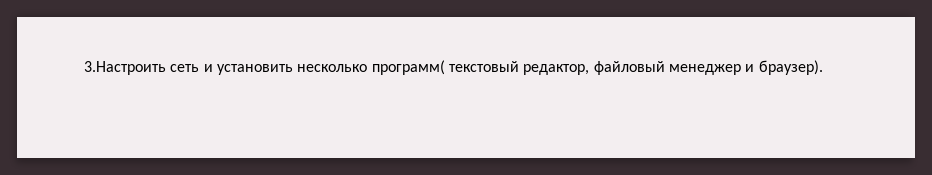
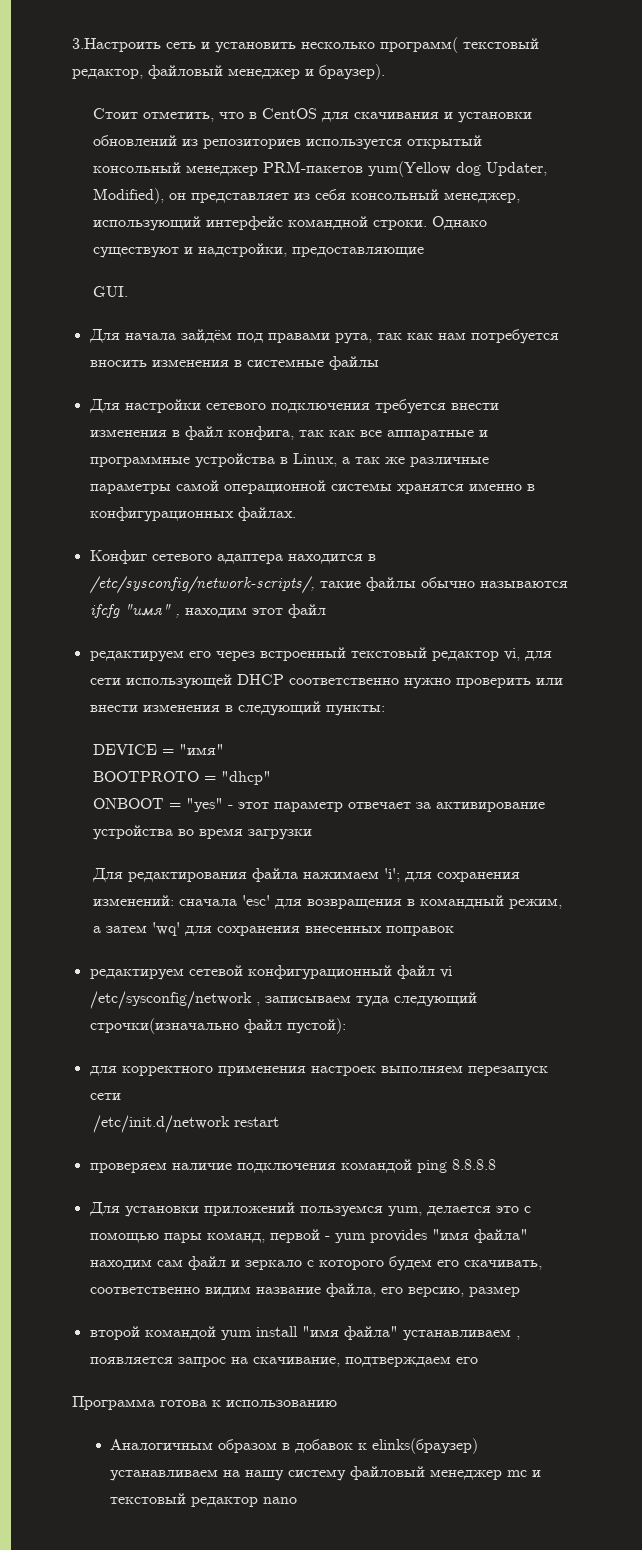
(823, 67) none -> [92,108,532,123] [92,135,482,150] [92,161,547,177] [92,188,520,204] [92,216,487,231] [92,243,424,258] [92,286,128,297] [88,329,559,344] [89,356,379,370] [88,399,499,414] [89,426,488,440] [89,453,489,468] [89,480,535,494] [89,507,296,522] [89,550,376,564] [89,576,568,594] [89,604,326,618] [89,647,552,662] [89,674,563,689] [89,701,385,716] [92,744,224,755] [92,771,271,785] [92,798,545,812] [92,825,312,840] [91,868,520,882] [92,895,562,909] [92,922,454,936] [89,965,452,980] [89,991,477,1009] [89,1018,346,1034] [89,1065,548,1077] [89,1093,121,1100] [92,1115,279,1133] [89,1159,496,1173] [88,1202,531,1217] [89,1229,528,1243] [89,1256,542,1271] [89,1283,520,1297] [89,1326,520,1341] [89,1356,478,1367] [72,1396,337,1410] [110,1438,479,1454] [110,1466,542,1481] [110,1493,298,1507] // Стоит отметить, что в CentOS для скачивания и установки обновлений из репозиториев используется открытый консольный менеджер PRM-пакетов yum(Yellow dog Updater, Modified), он представляет из себя консольный менеджер, использующий интерфейс командной строки. Однако существуют и надстройки, предоставляющие // GUI. // Для начала зайдём под правами рута, так как нам потребуется вносить изменения в системные файлы // Для настройки сетевого подключения требуется внести изменения в файл конфига, так как все аппаратные и программные устройства в Linux, а так же различные параметры самой операционной системы хранятся именно в конфигурационных файлах. // Конфиг сетевого адаптера находится в /etc/sysconfig/network-scripts/, такие файлы обычно называются ifcfg "имя" , находим этот файл // редактируем его через встроенный текстовый редактор vi, для сети использующей DHCP соответственно нужно проверить или внести изменения в следующий пункты: // DEVICE = "имя" // BOOTPROTO = "dhcp" // ONBOOT = "yes" - этот параметр отвечает за активирование устройства во время загрузки // Для редактирования файла нажимаем 'i'; для сохранения изменений: сначала 'esc' для возвращения в командный режим, а затем 'wq' для сохранения внесенных поправок // редактируем сетевой конфигурационный файл vi /etc/sysconfig/network , записываем туда следующий строчки(изначально файл пустой): // для корректного применения настроек выполняем перезапуск сети // /etc/init.d/network restart // проверяем наличие подключения командой ping 8.8.8.8 // Для установки приложений пользуемся yum, делается это с помощью пары команд, первой - yum provides "имя файла" находим сам файл и зеркало с которого будем его скачивать, соответственно видим название файла, его версию, размер // второй командой yum install "имя файла" устанавливаем , появляется запрос на скачивание, подтверждаем его // Программа готова к использованию // Аналогичным образом в добавок к elinks(браузер) устанавливаем на нашу систему файловый менеджер mc и текстовый редактор nano

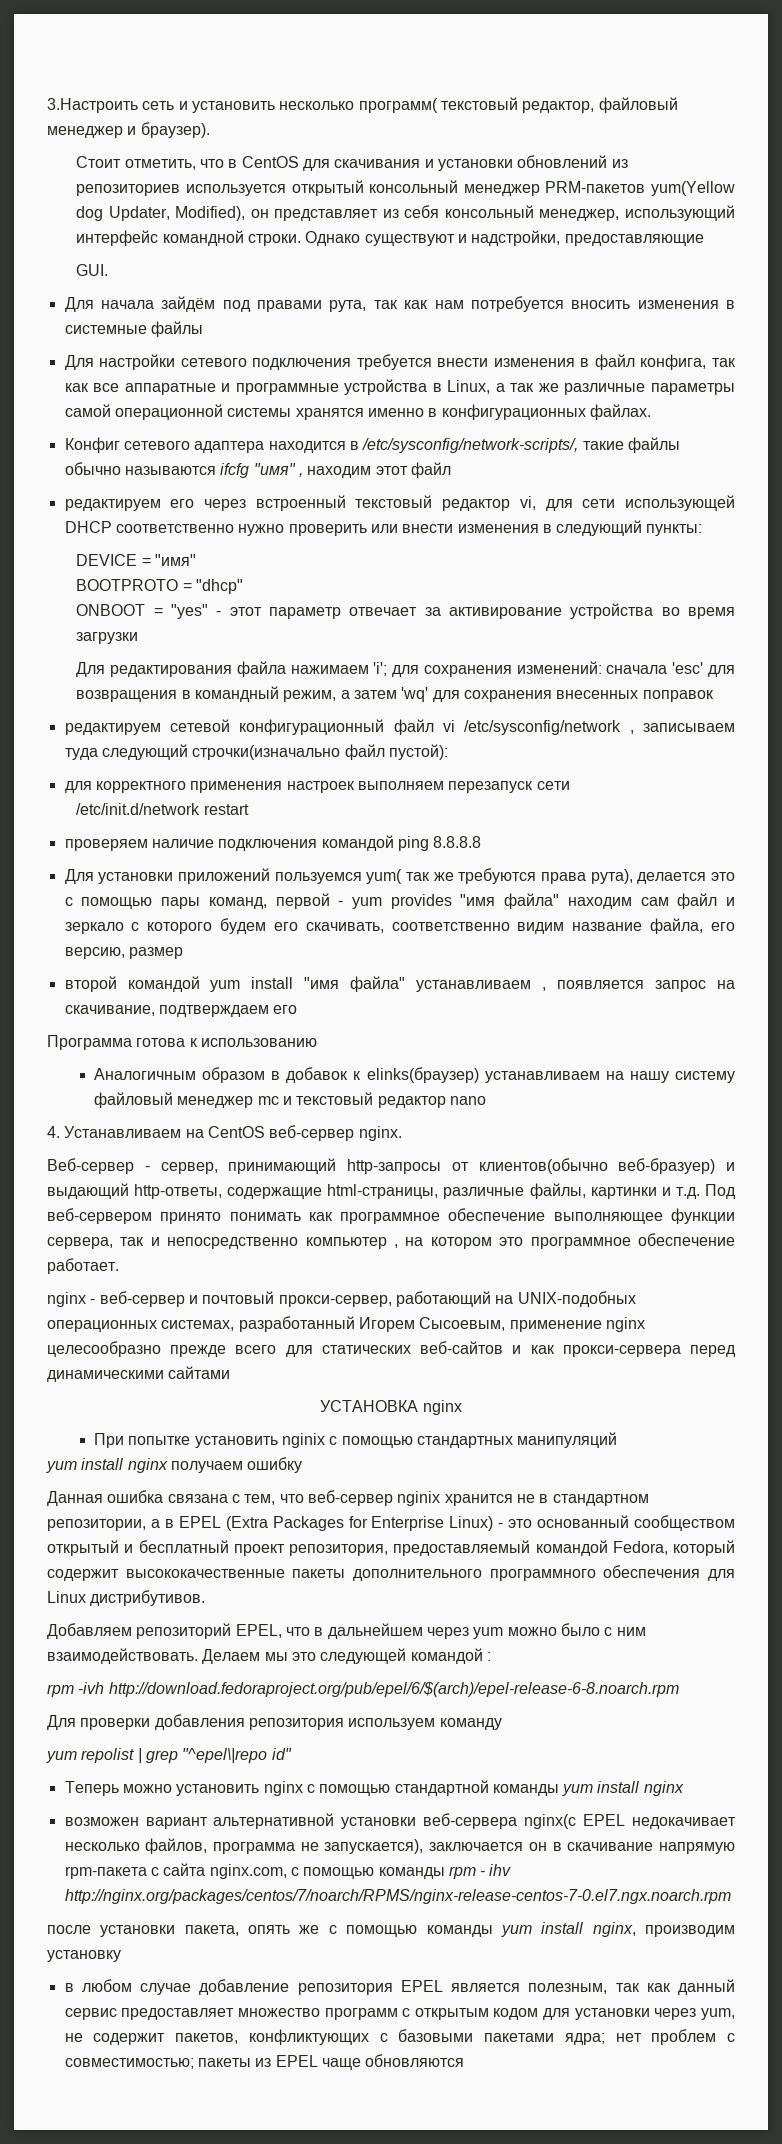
[387,1206,422,1216] yum, -> [366,868,633,884] yum( так же требуются права рута),
(298, 1500) none -> [47,1125,402,1141] [47,1158,735,1174] [47,1183,736,1199] [47,1208,735,1224] [47,1233,736,1249] [47,1258,119,1274] [47,1291,636,1307] [47,1316,645,1332] [47,1341,736,1357] [47,1366,231,1382] [320,1400,462,1415] [93,1432,618,1448] [46,1457,303,1473] [47,1490,649,1506] [47,1515,736,1531] [47,1540,735,1556] [47,1565,735,1581] [47,1590,206,1606] [47,1623,646,1639] [47,1648,491,1664] [47,1682,679,1697] [47,1714,502,1730] [46,1748,292,1763] [64,1780,684,1796] [64,1813,736,1829] [64,1838,735,1854] [64,1863,512,1879] [64,1889,731,1904] [47,1922,736,1937] [47,1950,121,1962] [64,1979,736,1995] [64,2008,735,2020] [64,2029,736,2045] [64,2054,465,2070] // 4. Устанавливаем на CentOS веб-сервер nginx. // Веб-сервер - сервер, принимающий http-запросы от клиентов(обычно веб-бразуер) и выдающий http-ответы, содержащие html-страницы, различные файлы, картинки и т.д. Под веб-сервером принято понимать как программное обеспечение выполняющее функции сервера, так и непосредственно компьютер , на котором это программное обеспечение работает. // nginx - веб-сервер и почтовый прокси-сервер, работающий на UNIX-подобных операционных системах, разработанный Игорем Сысоевым, применение nginx целесообразно прежде всего для статических веб-сайтов и как прокси-сервера перед динамическими сайтами // УСТАНОВКА nginx // При попытке установить nginix с помощью стандартных манипуляций // yum install nginx получаем ошибку // Данная ошибка связана с тем, что веб-сервер nginix хранится не в стандартном репозитории, а в EPEL (Extra Packages for Enterprise Linux) - это основанный сообществом открытый и бесплатный проект репозитория, предоставляемый командой Fedora, который содержит высококачественные пакеты дополнительного программного обеспечения для Linux дистрибутивов. // Добавляем репозиторий EPEL, что в дальнейшем через yum можно было с ним взаимодействовать. Делаем мы это следующей командой : // rpm -ivh http://download.fedoraproject.org/pub/epel/6/$(arch)/epel-release-6-8.noarch.rpm // Для проверки добавления репозитория используем команду // yum repolist | grep "^epel\|repo id" // Теперь можно установить nginx с помощью стандартной команды yum install nginx // возможен вариант альтернативной установки веб-сервера nginx(с EPEL недокачивает несколько файлов, программа не запускается), заключается он в скачивание напрямую rpm-пакета с сайта nginx.com, с помощью команды rpm - ihv http://nginx.org/packages/centos/7/noarch/RPMS/nginx-release-centos-7-0.el7.ngx.noarch.rpm // после установки пакета, опять же с помощью команды yum install nginx, производим установку // в любом случае добавление репозитория EPEL является полезным, так как данный сервис предоставляет множество программ с открытым кодом для установки через yum, не содержит пакетов, конфликтующих с базовыми пакетами ядра; нет проблем с совместимостью; пакеты из EPEL чаще обновляются

